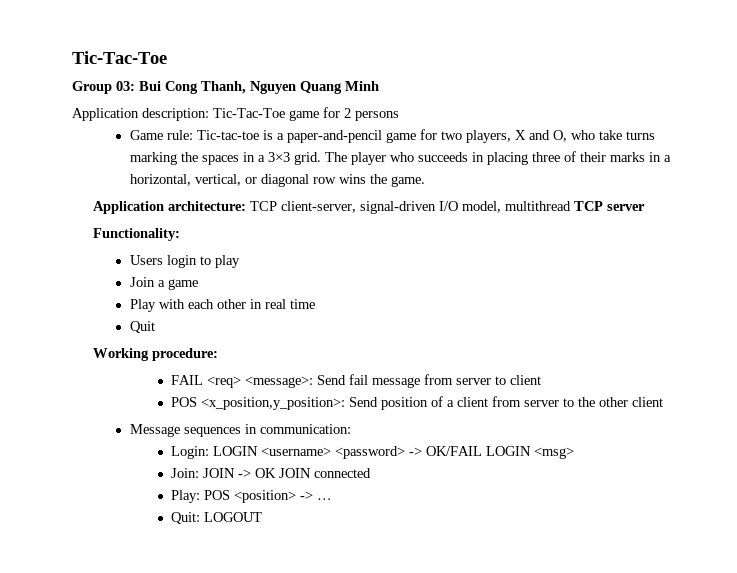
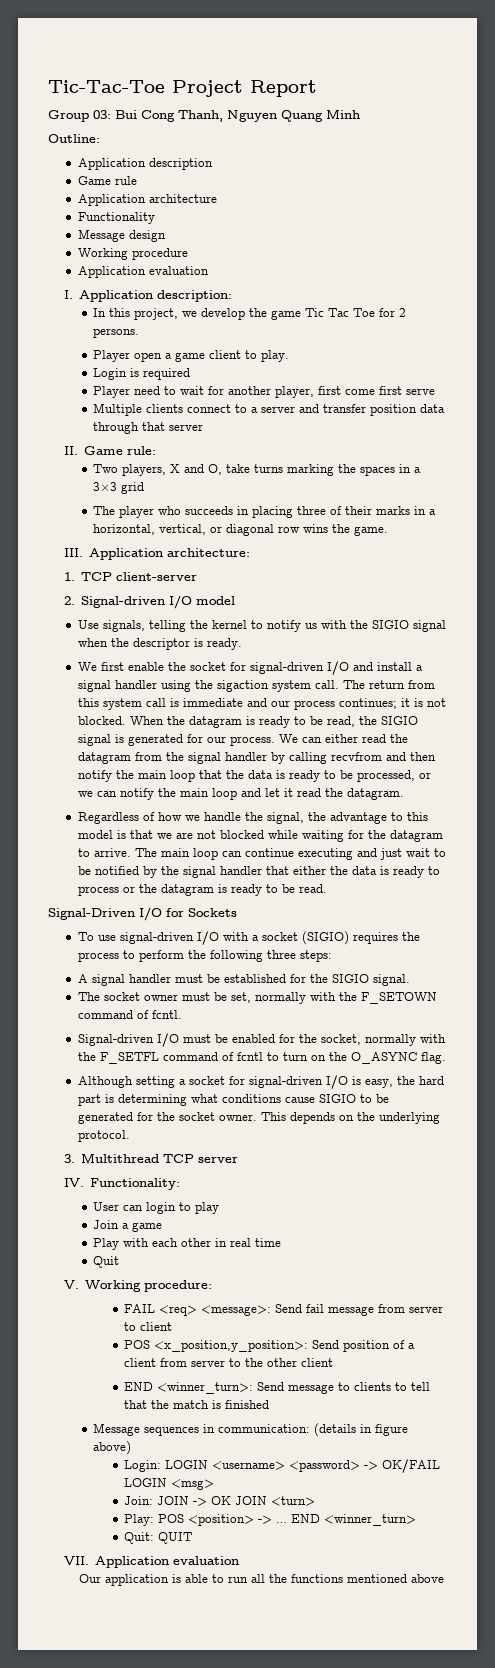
[72,51,167,64] Tic-Tac-Toe -> [48,80,317,97] Tic-Tac-Toe Project Report
[72,107,399,121] [129,129,462,143] Application description: Tic-Tac-Toe game for 2 persons // Game rule: Tic-tac-toe is a paper-and-pencil game for two -> [48,134,100,143] [77,158,213,170] [77,176,137,185] [77,194,217,206] [77,212,155,224] [77,229,166,242] [77,248,188,260] [77,266,209,278] [63,290,233,302] [93,308,407,320] [93,328,140,338] [93,350,290,362] [93,368,191,380] [93,386,436,398] [93,403,446,416] [93,422,204,434] [63,446,157,455] [93,464,119,473] Outline: // Application description // Game rule // Application architecture // Functionality // Message design // Working procedure // Application evaluation // I. Application description: // In this project, we develop the game Tic Tac Toe for 2 persons. // Player open a game client to play. // Login is required // Player need to wait for another player, first come first serve // Multiple clients connect to a server and transfer position data through that server // II. Game rule: // Two
[570,130,595,140] who -> (223, 469) none
[293,152,321,165] grid. -> [121,482,145,494] grid //
(425, 181) none -> [63,548,83,557] III.
[249,201,571,214] TCP client-server, signal-driven I/O model, multithread -> [63,572,198,581] [63,595,236,609] [77,620,446,632] [77,638,242,650] [77,661,423,675] [77,680,435,692] [77,698,446,710] [77,716,418,728] [77,734,408,746] [77,752,436,764] [77,770,431,782] [77,788,404,800] [77,812,428,824] [77,830,443,842] [77,848,446,860] [77,866,440,878] [77,884,327,896] [48,907,237,921] [77,931,420,945] [77,950,332,962] [77,974,410,986] [77,992,437,1004] [77,1010,182,1019] [77,1033,446,1047] [77,1052,446,1064] [77,1075,444,1089] [77,1094,389,1106] [77,1112,440,1124] [77,1130,130,1142] [63,1153,160,1163] // 1. TCP client-server // 2. Signal-driven I/O model // Use signals, telling the kernel to notify us with the SIGIO signal when the descriptor is ready. // We first enable the socket for signal-driven I/O and install a signal handler using the sigaction system call. The return from this system call is immediate and our process continues; it is not blocked. When the datagram is ready to be read, the SIGIO signal is generated for our process. We can either read the datagram from the signal handler by calling recvfrom and then notify the main loop that the data is ready to be processed, or we can notify the main loop and let it read the datagram. // Regardless of how we handle the signal, the advantage to this model is that we are not blocked while waiting for the datagram to arrive. The main loop can continue executing and just wait to be notified by the signal handler that either the data is ready to process or the datagram is ready to be read. // Signal-Driven I/O for Sockets // To use signal-driven I/O with a socket (SIGIO) requires the process to perform the following three steps: // A signal handler must be established for the SIGIO signal. // The socket owner must be set, normally with the F_SETOWN command of fcntl. // Signal-driven I/O must be enabled for the socket, normally with the F_SETFL command of fcntl to turn on the O_ASYNC flag. // Although setting a socket for signal-driven I/O is easy, the hard part is determining what conditions cause SIGIO to be generated for the socket owner. This depends on the underlying protocol. // 3. Multithread
(645, 207) none -> [63,1178,84,1187] IV.
[129,255,163,265] Users -> [93,1202,144,1211] User can
(155, 327) none -> [63,1280,79,1289] V.
(664, 402) none -> [124,1382,431,1394] [124,1400,270,1409] // END <winner_turn>: Send message to clients to tell that the match is finished
(351, 429) none -> [314,1423,409,1437] [93,1441,132,1455] (details in figure above)
[314,468,372,478] connected -> [271,1496,316,1506] <turn>
(333, 499) none -> [291,1514,417,1526] END <winner_turn>
[204,512,263,522] LOGOUT -> [158,1532,193,1544] [63,1556,240,1568] [79,1574,445,1586] QUIT // VII. Application evaluation // Our application is able to run all the functions mentioned above

